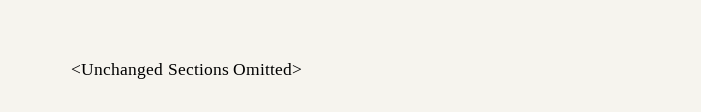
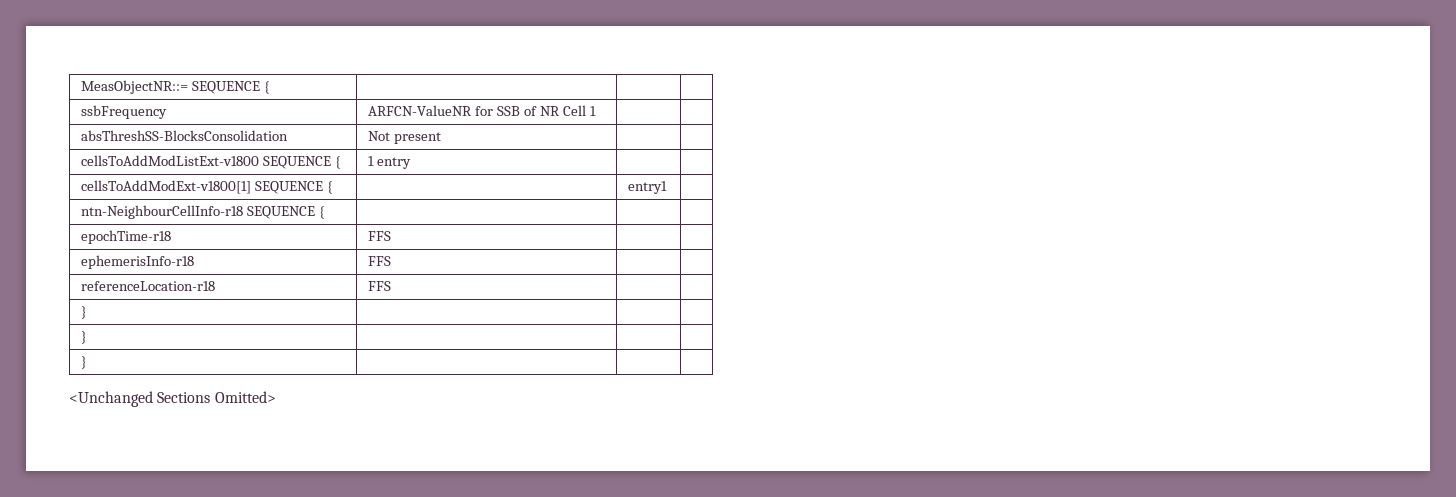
(71, 71) none -> [81,80,271,94] [81,105,168,119] [368,105,596,116] [81,130,289,141] [368,131,442,144] [81,155,342,169] [368,156,412,169] [81,180,334,194] [628,181,668,194] [81,205,326,219] [81,230,172,244] [368,231,392,241] [81,255,195,269] [368,256,392,266] [81,281,216,291] [368,281,392,291] [81,306,88,319] [81,331,88,344] [81,356,88,369] MeasObjectNR::= SEQUENCE { | | | // ssbFrequency | ARFCN-ValueNR for SSB of NR Cell 1 | | // absThreshSS-BlocksConsolidation | Not present | | // cellsToAddModListExt-v1800 SEQUENCE { | 1 entry | | // cellsToAddModExt-v1800[1] SEQUENCE { | | entry1 | // ntn-NeighbourCellInfo-r18 SEQUENCE { | | | // epochTime-r18 | FFS | | // ephemerisInfo-r18 | FFS | | // referenceLocation-r18 | FFS | | // } | | | // } | | | // } | | | //

